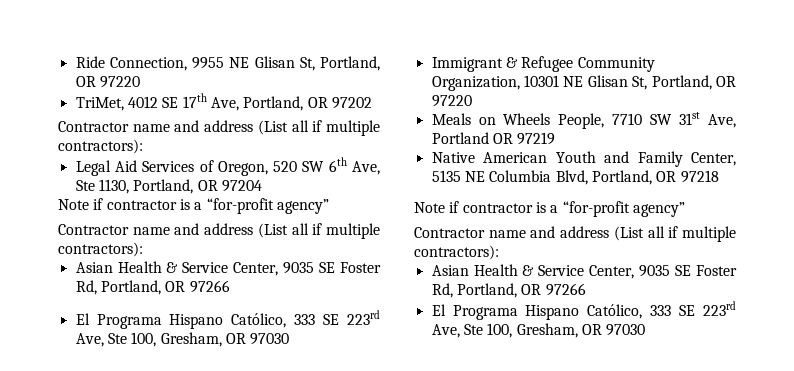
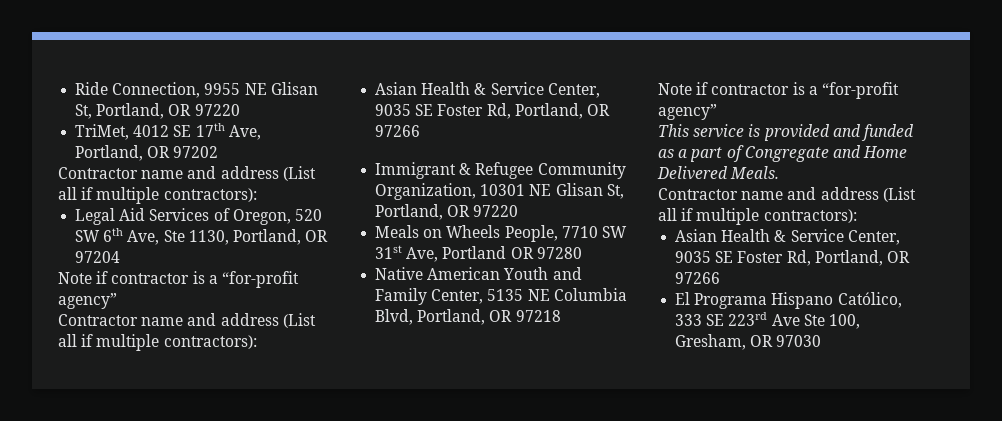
[75,310,380,329] [75,332,290,347] // El Programa Hispano Católico, 333 SE 223rd Ave, Ste 100, Gresham, OR 97030 -> (421, 131) none
[517,132,556,145] 97219 -> [536,247,582,259] 97280
(685, 209) none -> [658,124,914,141] [658,145,908,162] [657,166,780,180] // This service is provided and funded as a part of Congregate and Home Delivered Meals.
[431,324,460,338] Ave, -> [771,314,800,326] Ave

